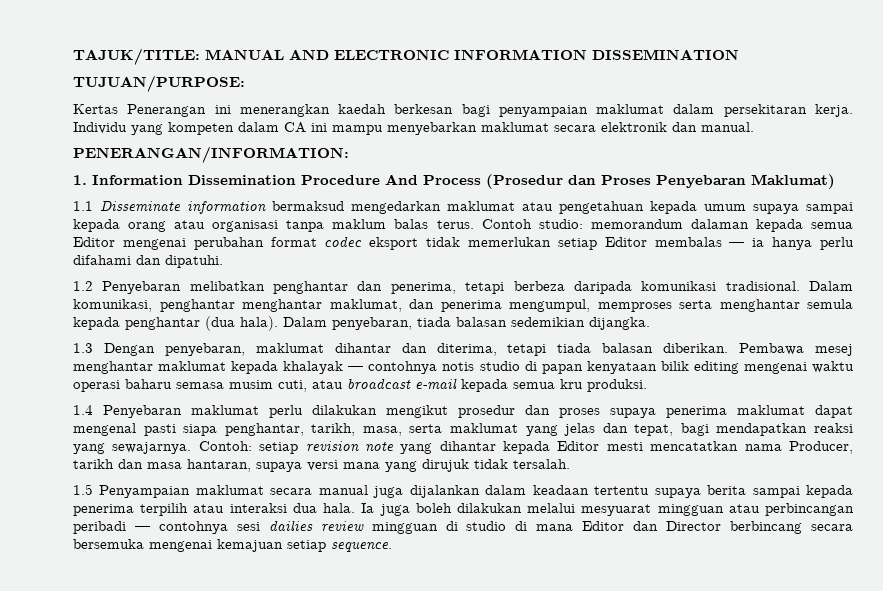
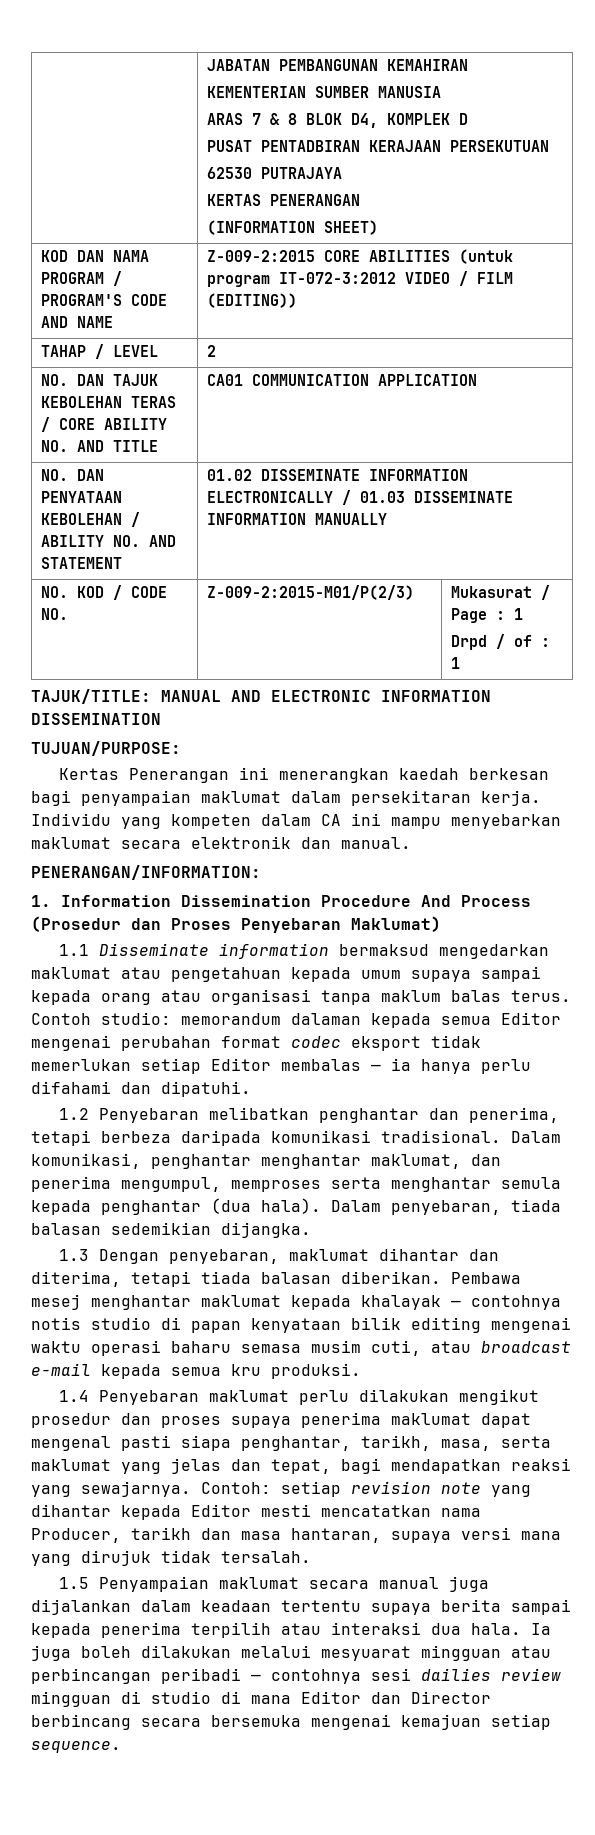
(73, 56) none -> [206,59,468,71] [206,86,441,98] [206,113,468,128] [206,140,549,152] [206,167,342,179] [206,194,360,206] [206,220,378,235] [40,250,149,262] [40,271,122,286] [40,294,167,306] [40,316,113,328] [206,249,513,264] [206,271,513,287] [206,293,297,308] [40,344,158,359] [206,345,216,357] [40,374,158,386] [40,396,176,408] [40,417,167,432] [40,440,158,452] [206,374,477,386] [40,469,104,481] [40,491,122,503] [40,512,140,527] [40,535,176,547] [40,557,122,569] [206,469,468,481] [206,490,513,505] [206,513,387,525] [40,585,167,600] [40,608,68,620] [206,585,414,600] [450,585,550,600] [450,608,523,623] [450,634,550,650] [450,657,460,669] | JABATAN PEMBANGUNAN KEMAHIRAN // KEMENTERIAN SUMBER MANUSIA // ARAS 7 & 8 BLOK D4, KOMPLEK D // PUSAT PENTADBIRAN KERAJAAN PERSEKUTUAN // 62530 PUTRAJAYA // KERTAS PENERANGAN // (INFORMATION SHEET) // KOD DAN NAMA PROGRAM / PROGRAM'S CODE AND NAME | Z-009-2:2015 CORE ABILITIES (untuk program IT-072-3:2012 VIDEO / FILM (EDITING)) // TAHAP / LEVEL | 2 // NO. DAN TAJUK KEBOLEHAN TERAS / CORE ABILITY NO. AND TITLE | CA01 COMMUNICATION APPLICATION // NO. DAN PENYATAAN KEBOLEHAN / ABILITY NO. AND STATEMENT | 01.02 DISSEMINATE INFORMATION ELECTRONICALLY / 01.03 DISSEMINATE INFORMATION MANUALLY // NO. KOD / CODE NO. | Z-009-2:2015-M01/P(2/3) | Mukasurat / Page : 1 // Drpd / of : 1 //

